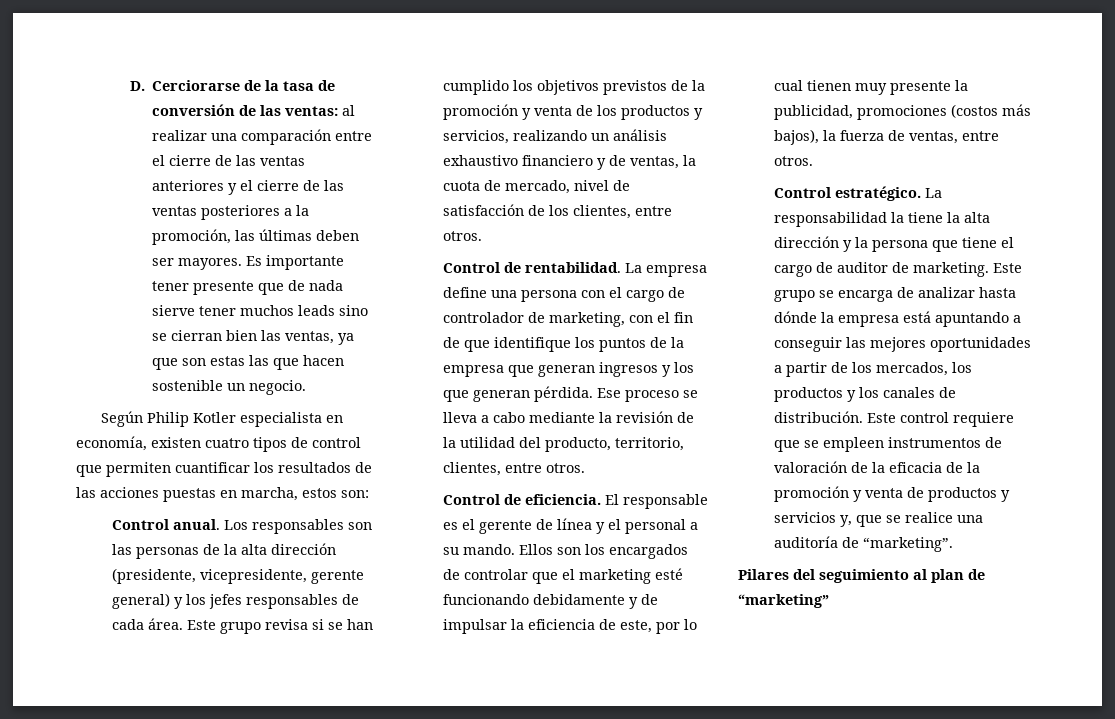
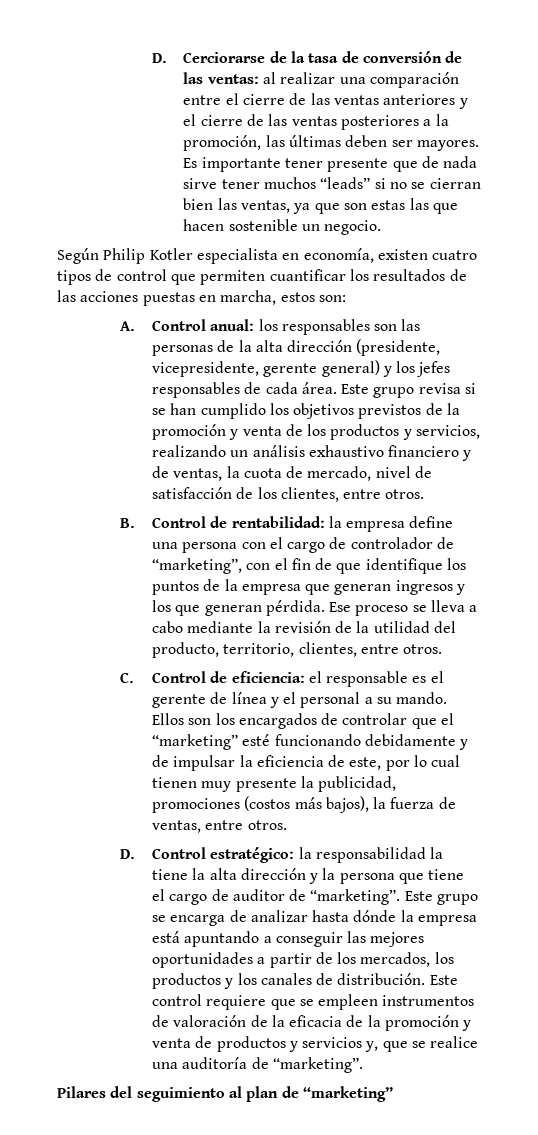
[151,305,195,316] sierve -> [183,178,218,189] sirve
[297,305,368,316] leads sino -> [320,177,408,189] “leads” si no
[111,519,248,530] Control anual. Los -> [120,319,278,331] A. Control anual: los
[442,262,642,273] Control de rentabilidad. La -> [120,516,342,528] B. Control de rentabilidad: la
[548,312,625,327] marketing, -> [151,558,242,574] “marketing”,
[442,494,619,505] Control de eficiencia. El -> [120,671,322,683] C. Control de eficiencia: el
[578,569,651,584] marketing -> [151,734,238,750] “marketing”
[773,186,942,201] Control estratégico. La -> [120,847,312,863] D. Control estratégico: la
[912,262,989,277] marketing. -> [310,889,401,905] “marketing”.

